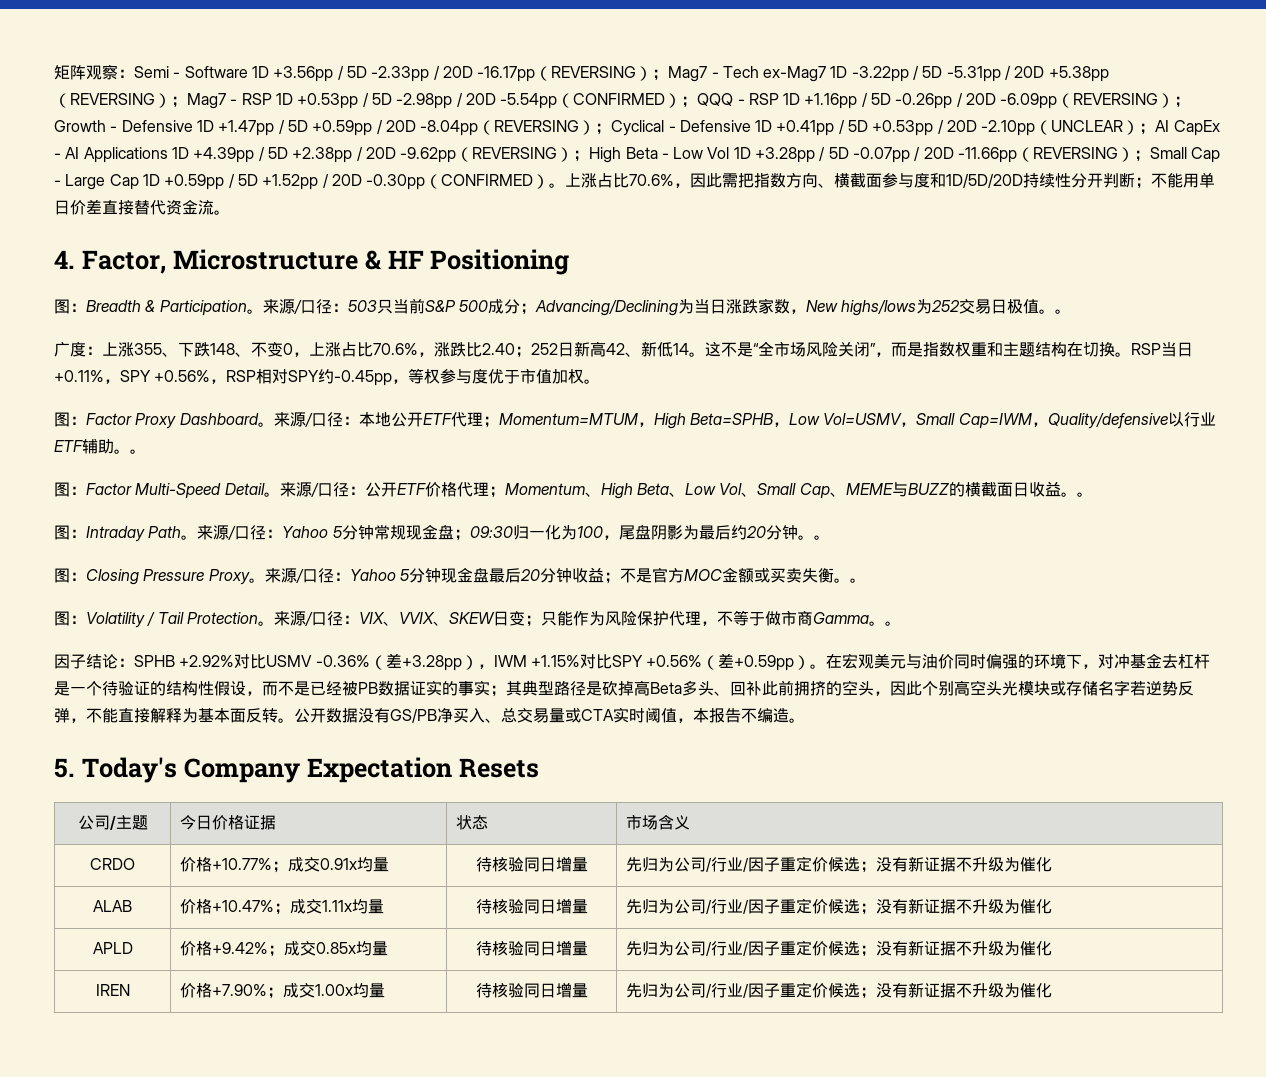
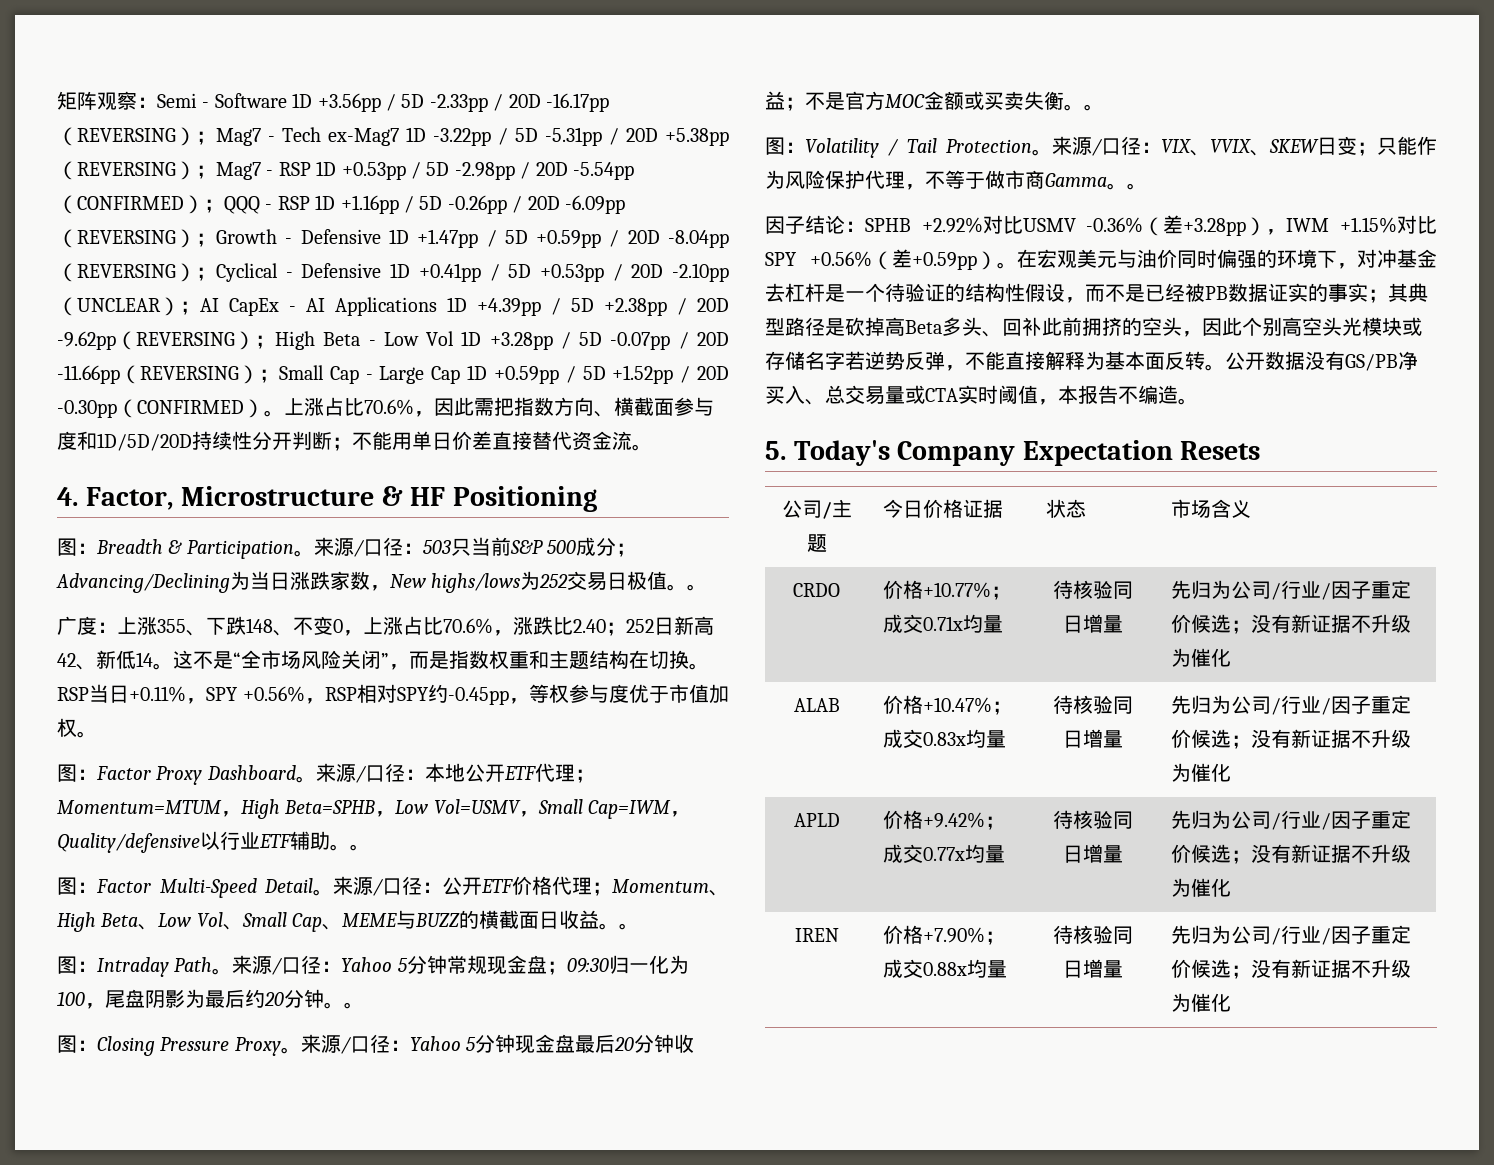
[320,858,358,870] 0.91x -> [922,616,963,631] 0.71x
[322,900,353,912] 1.11x -> [922,732,966,746] 0.83x
[316,942,357,954] 0.85x -> [922,847,965,861] 0.77x
[315,984,354,996] 1.00x -> [922,962,967,976] 0.88x

